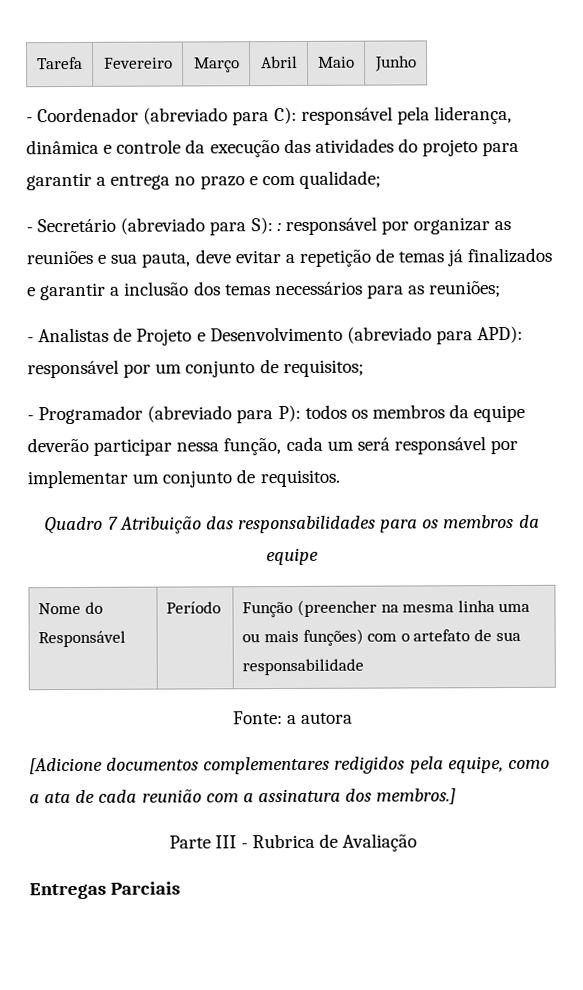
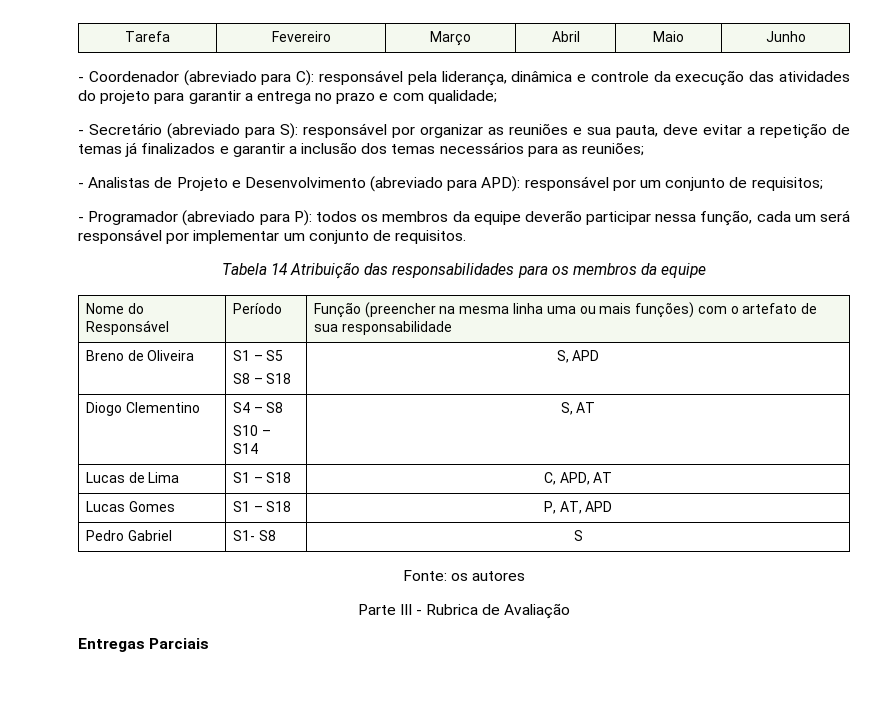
[276,222,281,232] : -> (298, 131) none
[44,516,119,535] Quadro 7 -> [221,263,287,275] Tabela 14
[231,711,354,725] [29,756,550,775] [29,788,457,805] // Fonte: a autora // [Adicione documentos complementares redigidos pela equipe, como a ata de cada reunião com a assinatura dos membros.] -> [85,350,195,361] [232,350,284,361] [232,373,292,384] [556,350,600,363] [85,402,200,416] [232,402,284,413] [232,425,271,436] [232,443,258,454] [560,402,596,415] [85,472,180,483] [232,472,292,483] [543,472,613,485] [85,501,175,512] [232,501,292,512] [543,501,613,514] [85,530,172,541] [232,530,276,541] [573,530,583,541] [402,570,526,581] // Breno de Oliveira | S1 – S5 // S8 – S18 | S, APD // Diogo Clementino | S4 – S8 // S10 – S14 | S, AT // Lucas de Lima | S1 – S18 | C, APD, AT // Lucas Gomes | S1 – S18 | P, AT, APD // Pedro Gabriel | S1- S8 | S // Fonte: os autores

